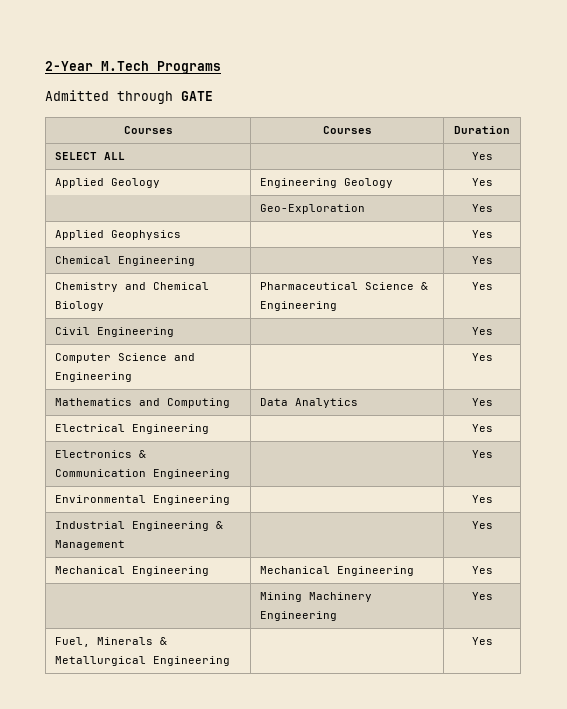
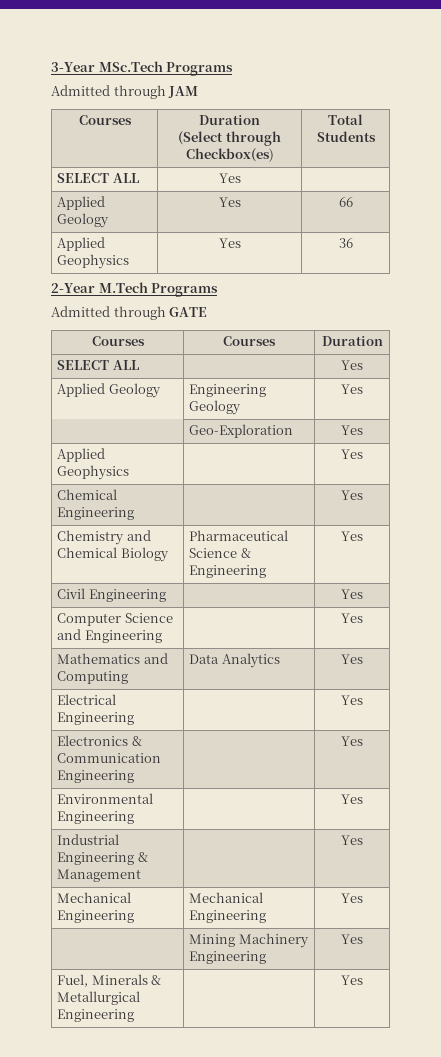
(45, 66) none -> [51,61,234,76] [51,85,199,99] [78,115,132,125] [199,115,260,125] [178,131,281,146] [185,148,274,162] [328,114,363,125] [316,131,376,142] [57,173,139,183] [218,173,241,183] [57,196,106,210] [57,213,110,228] [218,197,241,207] [338,197,353,207] [57,237,106,251] [57,254,130,269] [218,238,241,248] [338,238,353,248] 3-Year MSc.Tech Programs // Admitted through JAM // Courses | Duration // (Select through Checkbox(es) | Total Students // SELECT ALL | Yes | // Applied Geology | Yes | 66 // Applied Geophysics | Yes | 36 //

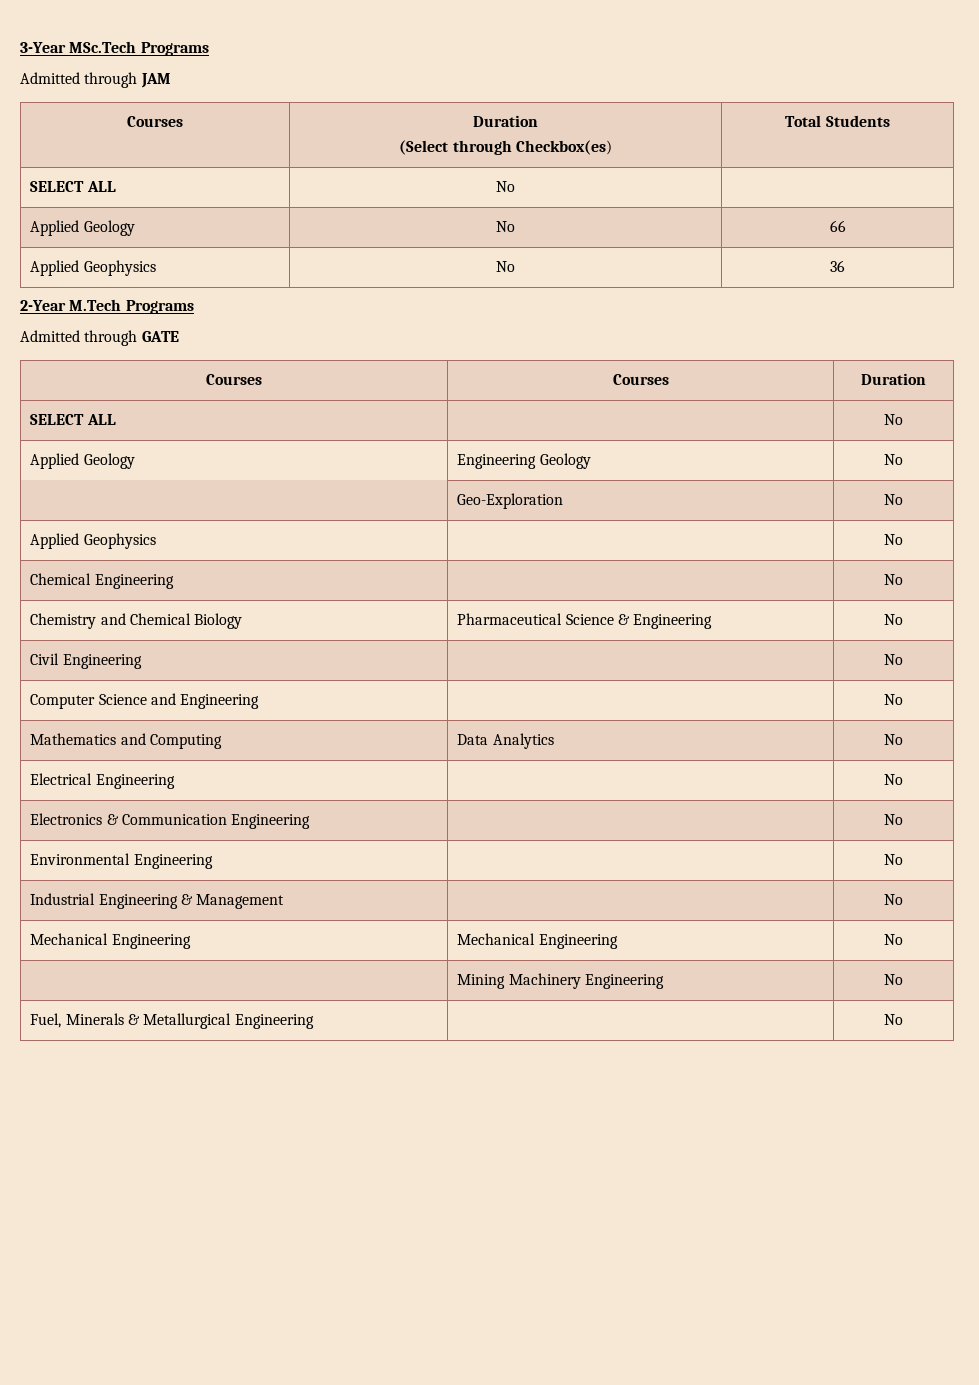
[218,173,241,183] [57,196,106,210] [57,213,110,228] [218,197,241,207] Yes | // Applied Geology | Yes -> [496,181,515,192] [30,220,135,236] [496,221,515,232] No | // Applied Geology | No
[218,238,241,248] Yes -> [496,261,515,272] No
[341,360,363,370] Yes -> [884,414,903,425] No
[341,384,363,394] Yes -> [884,454,903,465] No
[341,425,363,435] Yes -> [884,494,903,505] No
[341,449,363,459] Yes -> [884,534,903,545] No
[341,490,363,500] Yes -> [884,574,903,585] No
[341,531,363,541] Yes -> [884,614,903,625] No
[341,589,363,599] Yes -> [884,654,903,665] No
[341,613,363,623] Yes -> [884,694,903,705] No
[341,654,363,664] Yes -> [884,734,903,745] No
[341,695,363,705] Yes -> [884,774,903,785] No
[341,736,363,746] Yes -> [884,814,903,825] No
[341,794,363,804] Yes -> [884,854,903,865] No
[341,835,363,845] Yes -> [884,894,903,905] No
[341,893,363,903] Yes -> [884,934,903,945] No
[341,934,363,944] Yes -> [884,974,903,985] No
[341,975,363,985] Yes -> [884,1014,903,1025] No

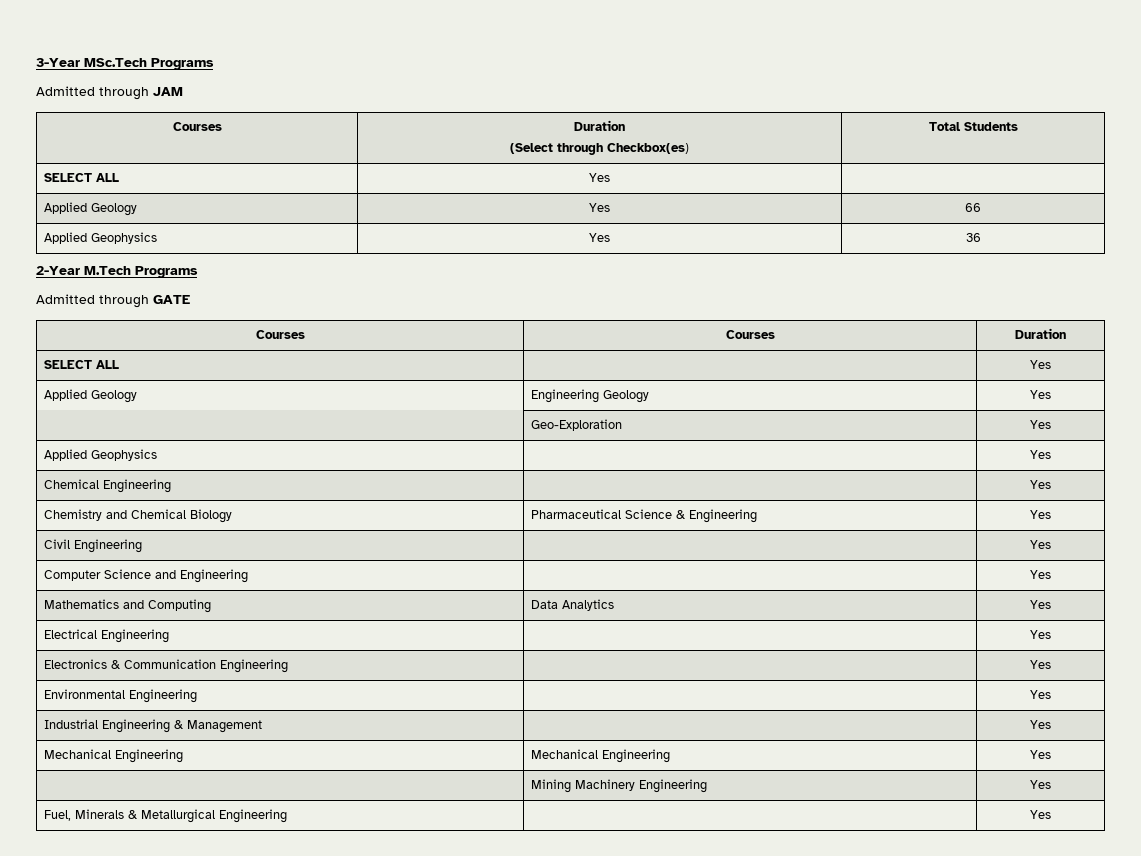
[496,181,515,192] [30,220,135,236] [496,221,515,232] No | // Applied Geology | No -> [589,173,610,182] [44,202,138,216] [589,203,610,212] Yes | // Applied Geology | Yes
[496,261,515,272] No -> [589,233,610,242] Yes
[884,414,903,425] No -> [1030,360,1051,369] Yes
[884,454,903,465] No -> [1030,390,1051,399] Yes
[884,494,903,505] No -> [1030,420,1051,429] Yes
[884,534,903,545] No -> [1030,450,1051,459] Yes
[884,574,903,585] No -> [1030,480,1051,489] Yes
[884,614,903,625] No -> [1030,510,1051,519] Yes
[884,654,903,665] No -> [1030,540,1051,549] Yes
[884,694,903,705] No -> [1030,570,1051,579] Yes
[884,734,903,745] No -> [1030,600,1051,609] Yes
[884,774,903,785] No -> [1030,630,1051,639] Yes
[884,814,903,825] No -> [1030,660,1051,669] Yes
[884,854,903,865] No -> [1030,690,1051,699] Yes
[884,894,903,905] No -> [1030,720,1051,729] Yes
[884,934,903,945] No -> [1030,750,1051,759] Yes
[884,974,903,985] No -> [1030,780,1051,789] Yes
[884,1014,903,1025] No -> [1030,810,1051,819] Yes

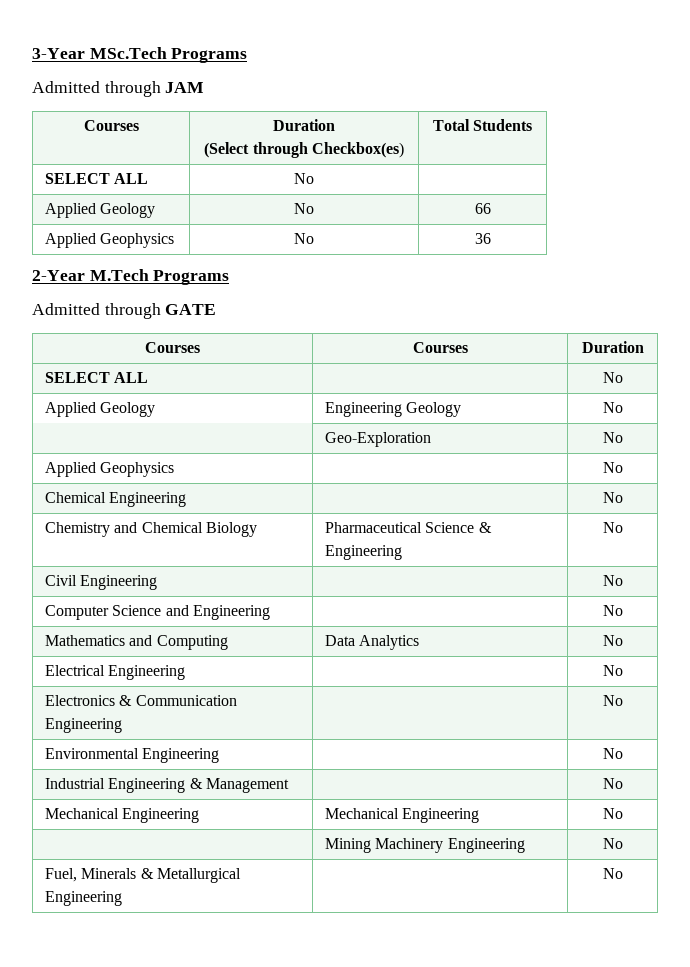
[589,173,610,182] [44,202,138,216] [589,203,610,212] Yes | // Applied Geology | Yes -> [294,173,314,184] [45,203,156,218] [294,203,314,214] No | // Applied Geology | No
[589,233,610,242] Yes -> [294,233,314,244] No
[1030,360,1051,369] Yes -> [602,372,623,383] No
[1030,390,1051,399] Yes -> [602,402,623,413] No
[1030,420,1051,429] Yes -> [602,432,623,443] No
[1030,450,1051,459] Yes -> [602,462,623,473] No
[1030,480,1051,489] Yes -> [602,492,623,503] No
[1030,510,1051,519] Yes -> [602,522,623,533] No
[1030,540,1051,549] Yes -> [602,575,623,586] No
[1030,570,1051,579] Yes -> [602,605,623,616] No
[1030,600,1051,609] Yes -> [602,635,623,646] No
[1030,630,1051,639] Yes -> [602,665,623,676] No
[1030,660,1051,669] Yes -> [602,695,623,706] No
[1030,690,1051,699] Yes -> [602,748,623,759] No
[1030,720,1051,729] Yes -> [602,778,623,789] No
[1030,750,1051,759] Yes -> [602,808,623,819] No
[1030,780,1051,789] Yes -> [602,838,623,849] No
[1030,810,1051,819] Yes -> [602,868,623,879] No

